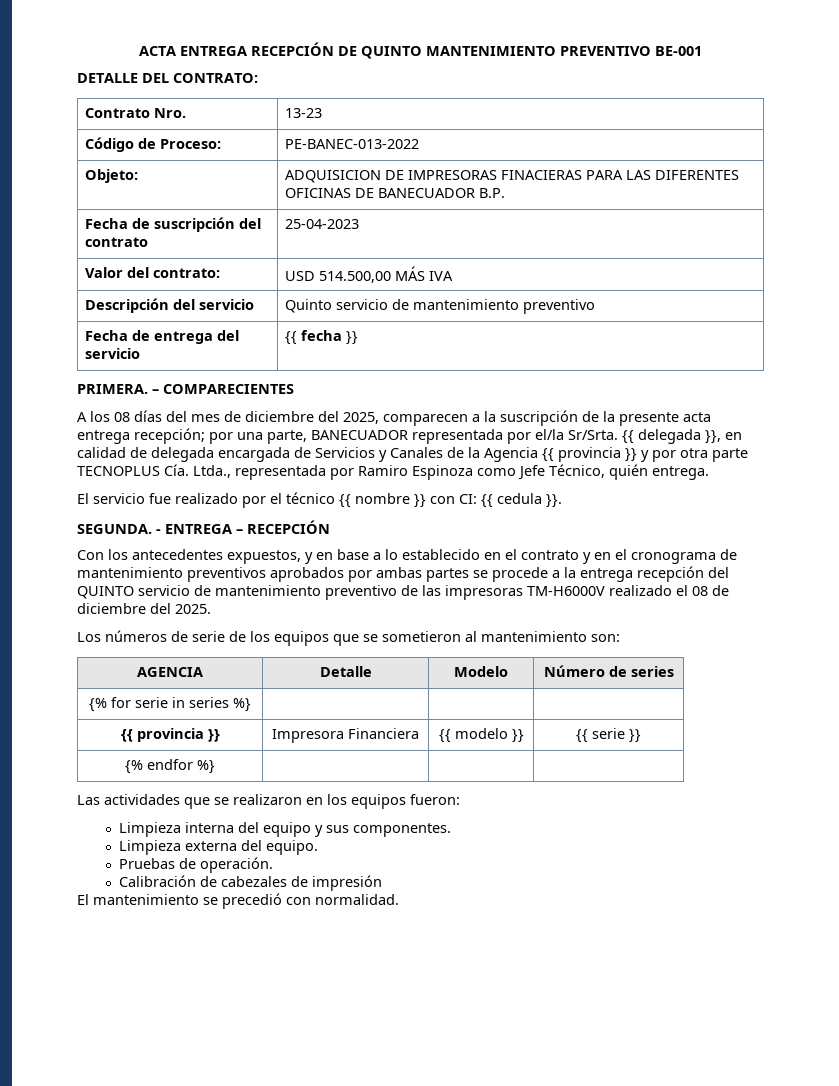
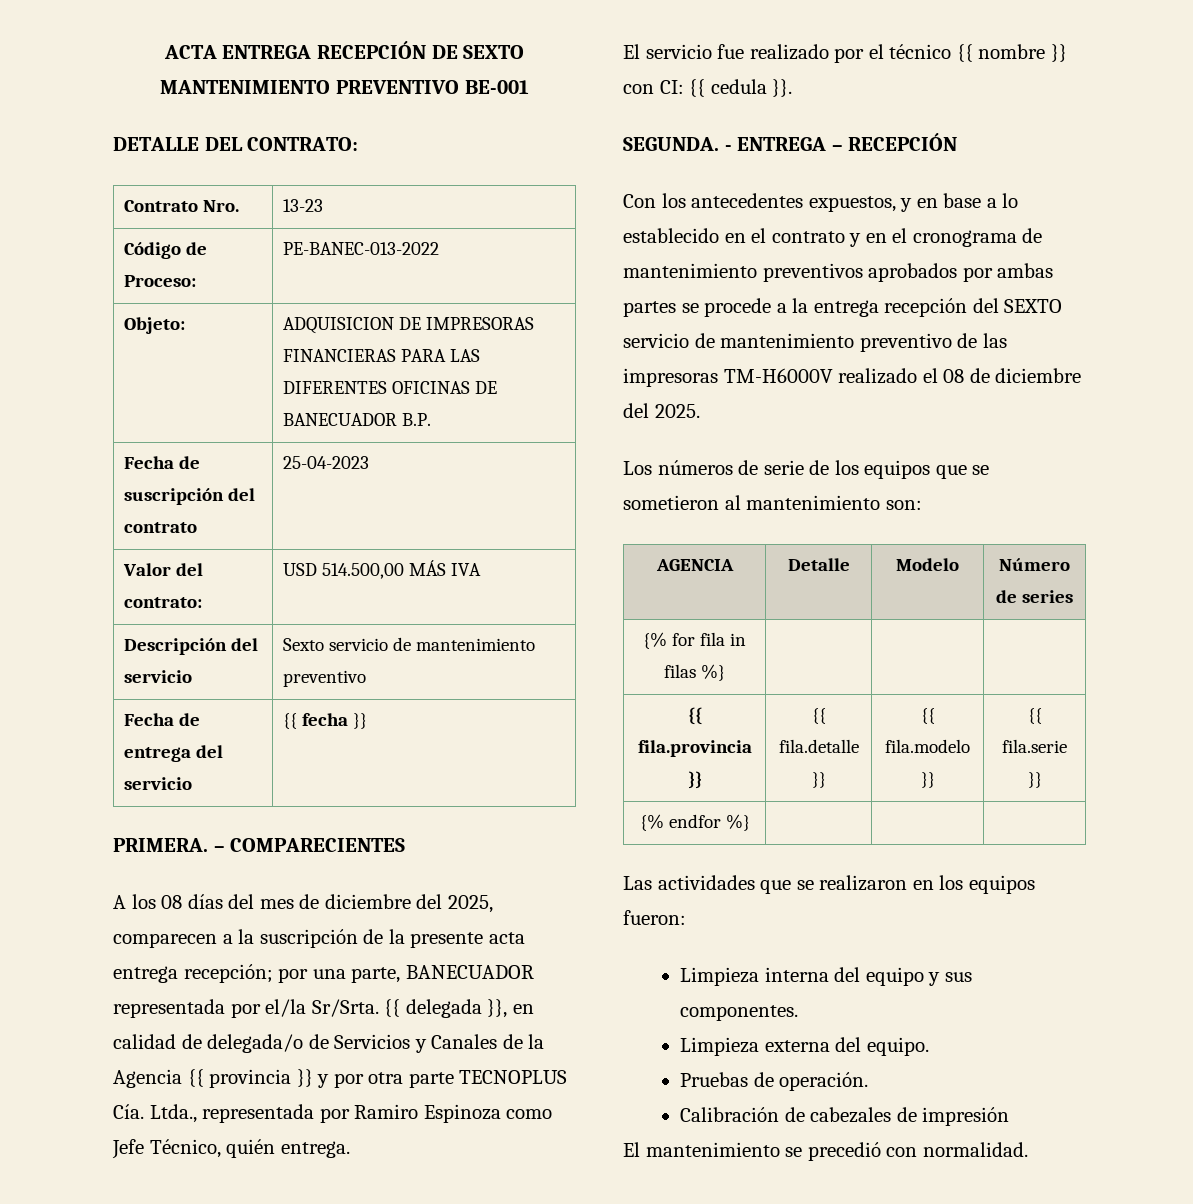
[361,46,422,59] QUINTO -> [463,45,525,59] SEXTO
[501,170,583,180] FINACIERAS -> [282,349,396,362] FINANCIERAS
[285,299,333,313] Quinto -> [282,638,324,651] Sexto
[151,447,290,462] delegada encargada -> [207,1034,304,1053] delegada/o
[77,586,134,599] QUINTO -> [1004,299,1063,313] SEXTO
[135,697,229,708] serie in series -> [699,632,746,646] [664,664,697,678] fila in filas
[136,728,220,742] [272,728,419,743] [438,728,524,743] [576,728,625,743] provincia }} | Impresora Financiera | {{ modelo }} | {{ serie -> [637,740,752,757] [687,771,702,789] [811,708,826,724] [778,739,859,753] [811,772,826,788] [920,708,935,724] [885,739,970,753] [920,772,935,788] [1027,708,1042,724] [1002,739,1067,753] fila.provincia }} | {{ fila.detalle }} | {{ fila.modelo }} | {{ fila.serie

